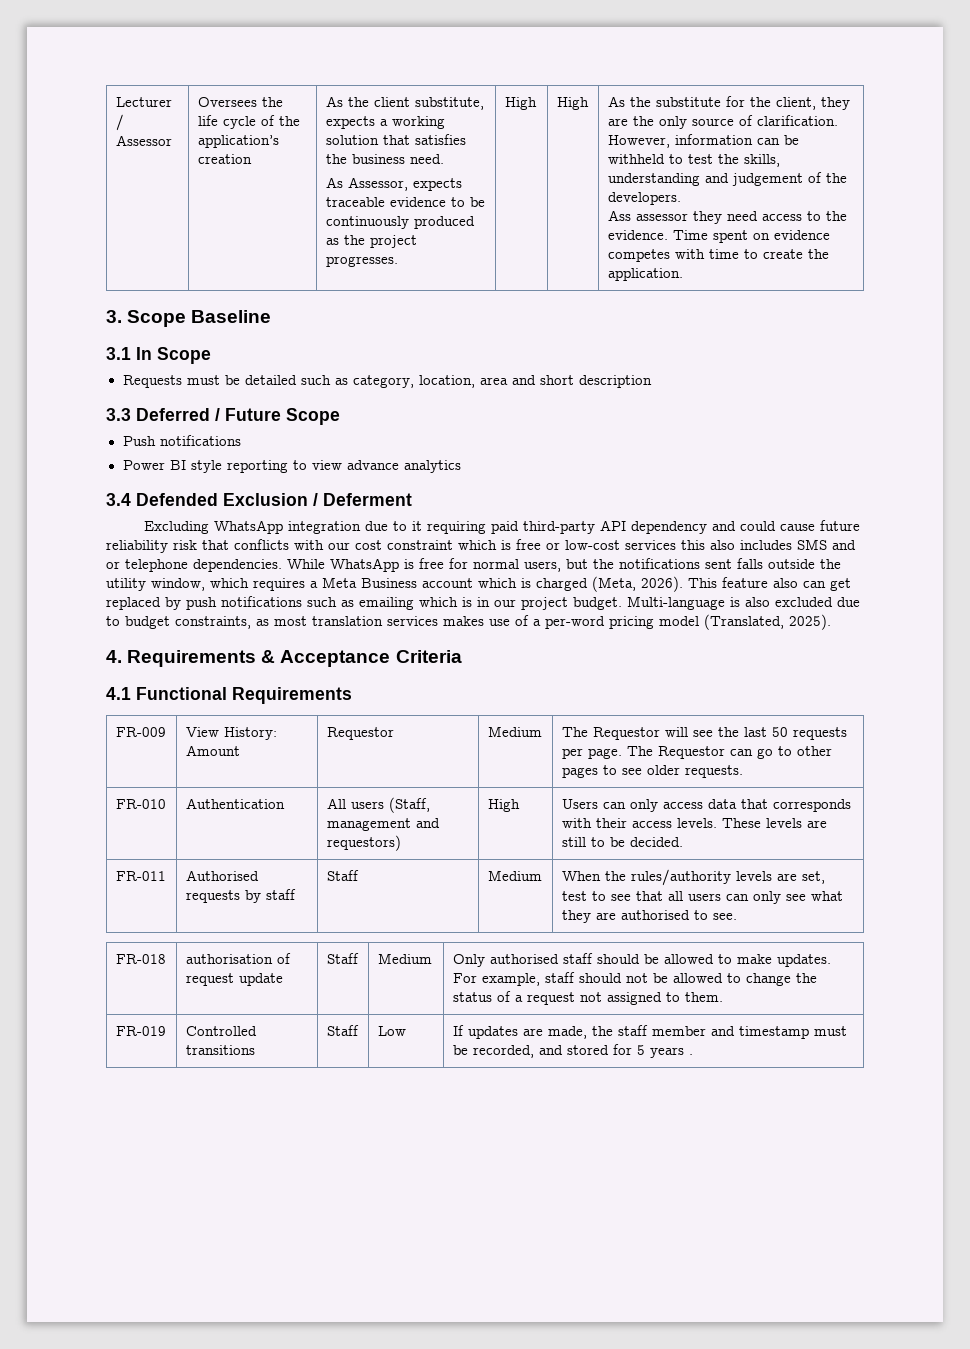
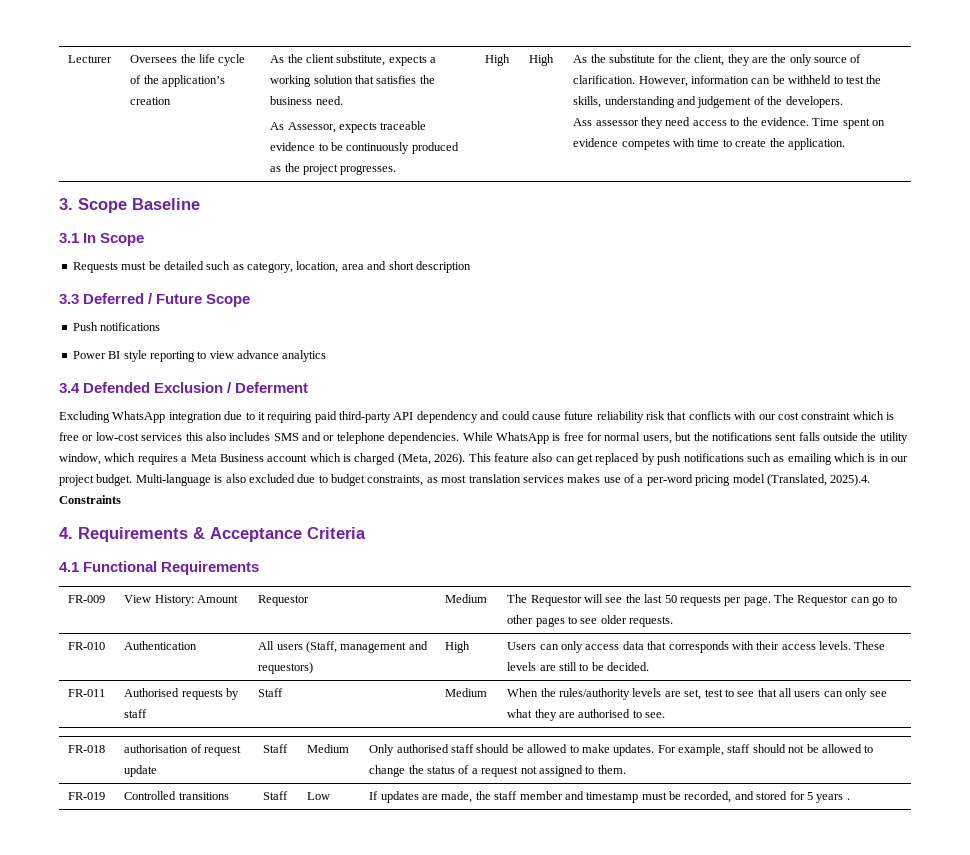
[115,114,124,131] [115,135,172,146] / Assessor -> (113, 59) none
[789,614,831,630] 2025). -> [830,474,871,486] [59,495,121,504] 2025).4. Constraints

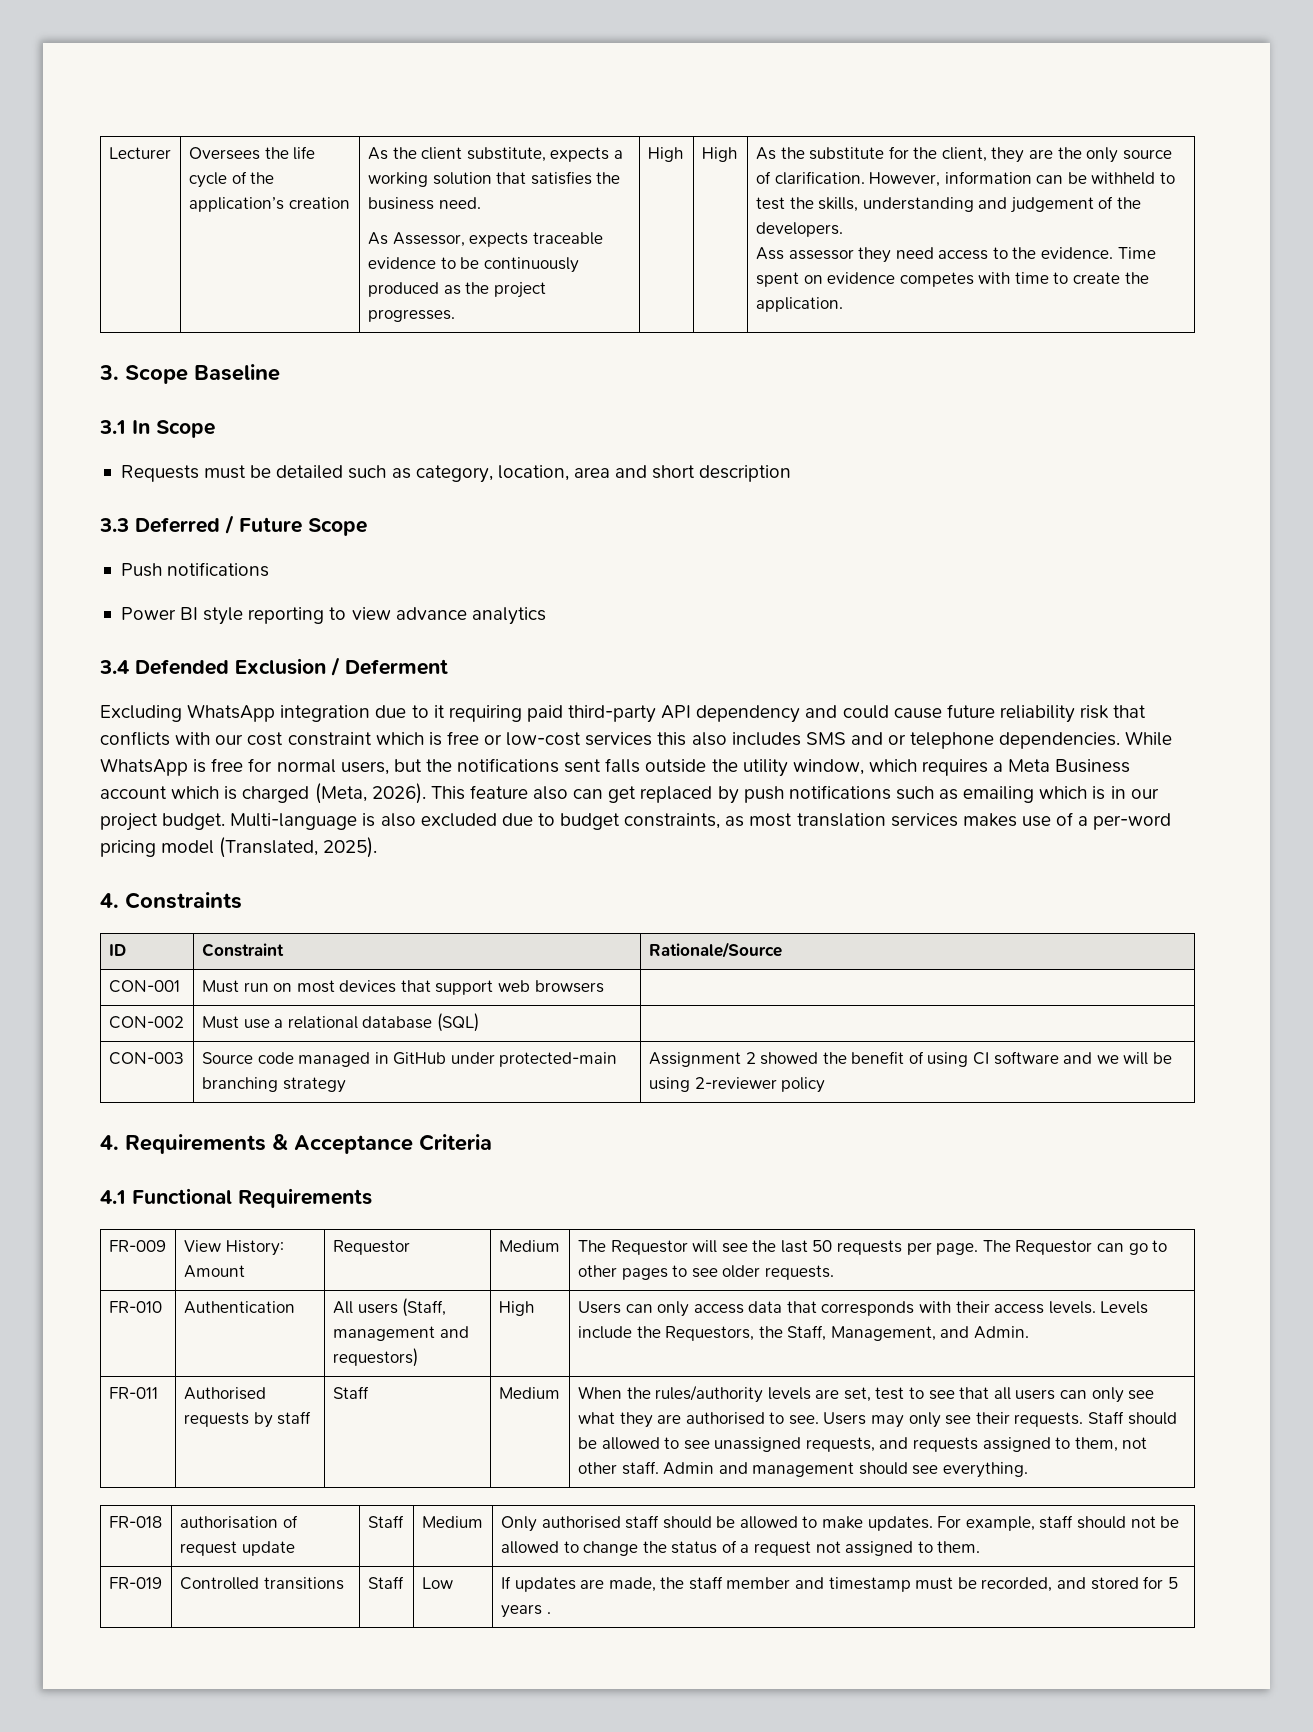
[830,474,871,486] 2025).4. -> [323,837,378,858] [100,893,119,908] 2025). // 4.
(121, 499) none -> [108,944,126,956] [201,943,284,957] [648,942,782,958] [108,980,180,993] [201,980,604,995] [108,1016,184,1029] [201,1013,479,1032] [108,1052,184,1065] [201,1052,618,1067] [201,1077,346,1093] [648,1051,1173,1067] [648,1077,826,1093] // ID | Constraint | Rationale/Source // CON-001 | Must run on most devices that support web browsers | // CON-002 | Must use a relational database (SQL) | // CON-003 | Source code managed in GitHub under protected-main branching strategy | Assignment 2 showed the benefit of using CI software and we will be using 2-reviewer policy
[854,641,886,650] [507,662,650,671] These levels are still to be decided. -> [1100,1301,1149,1314] [577,1325,1030,1341] Levels include the Requestors, the Staff, Management, and Admin.
(666, 715) none -> [823,1411,1177,1428] [577,1437,1148,1452] [577,1461,1029,1478] Users may only see their requests. Staff should be allowed to see unassigned requests, and requests assigned to them, not other staff. Admin and management should see everything.

